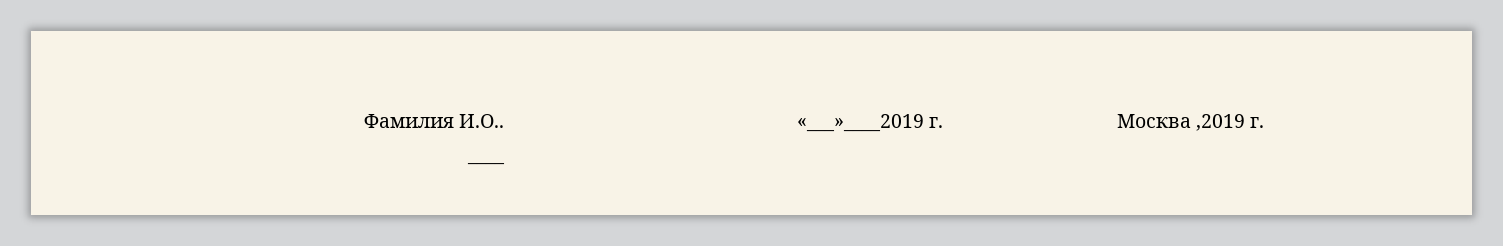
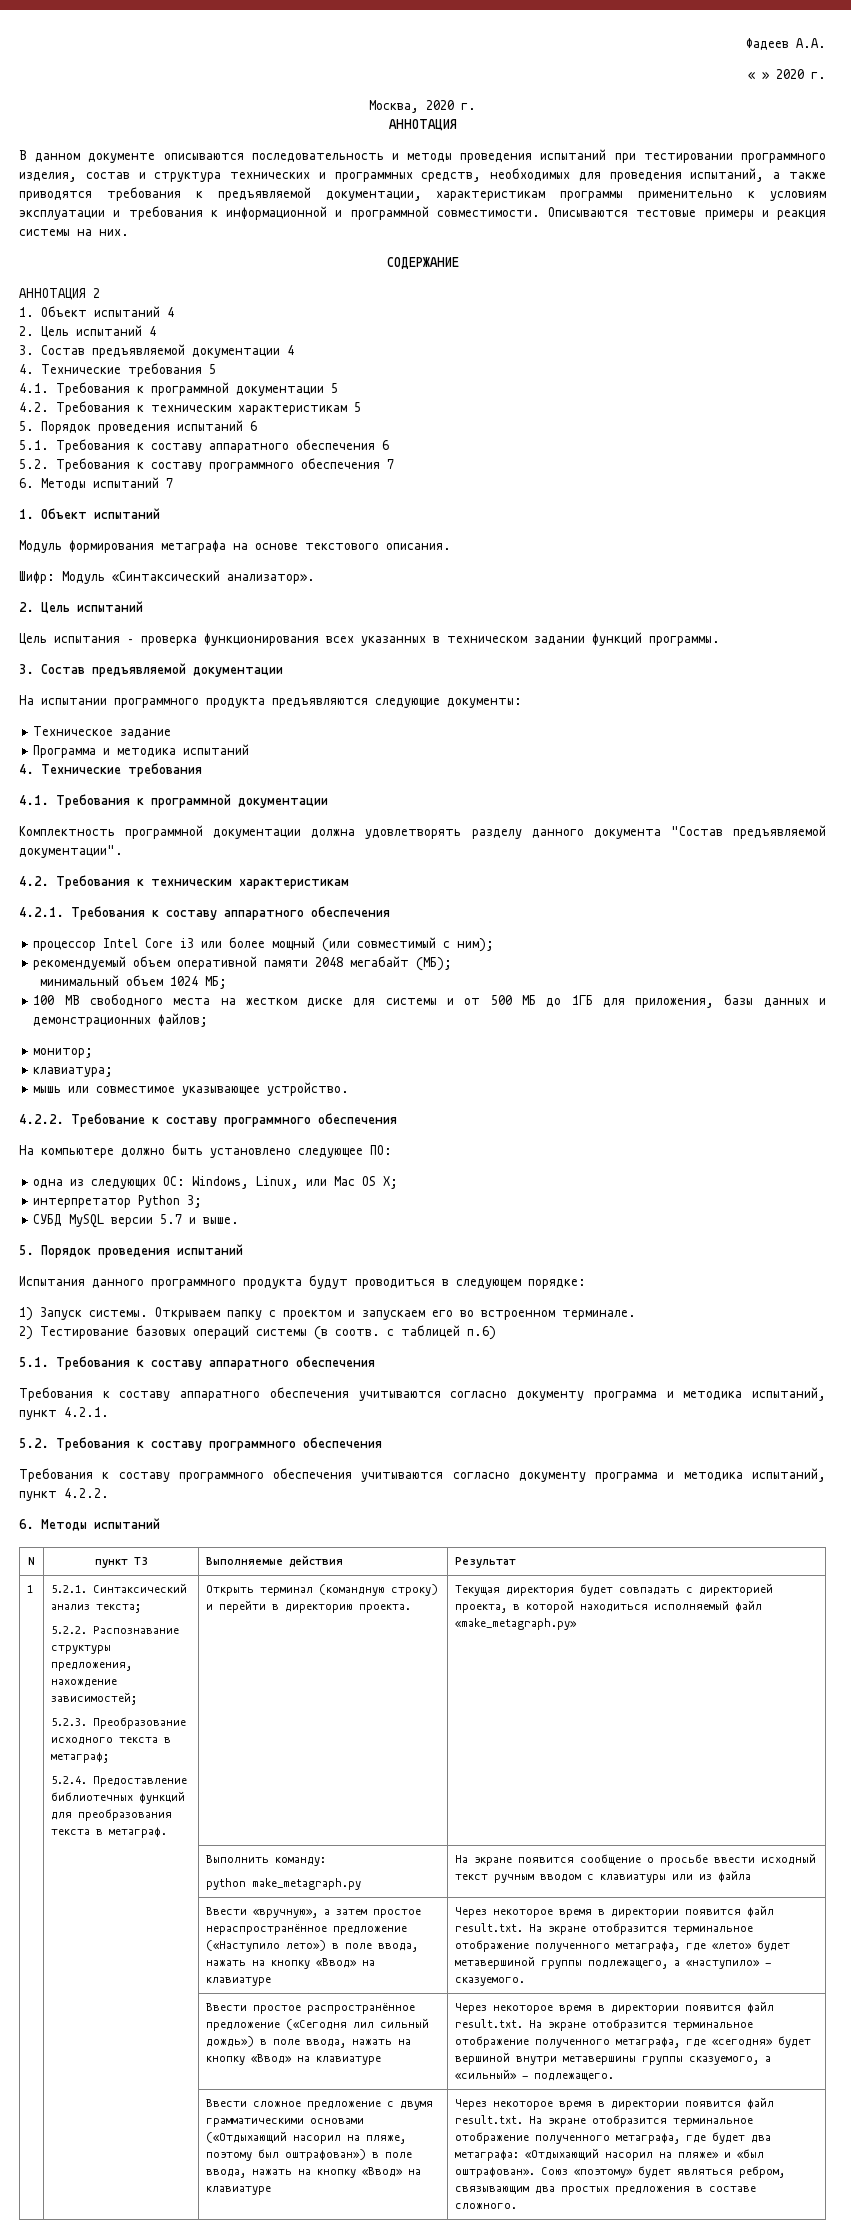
[363,114,504,128] [467,161,505,165] [796,114,943,132] [1116,114,1265,131] Фамилия И.О.. // ____ // «___»____2019 г. // Москва ,2019 г. -> [746,38,826,50] [748,69,826,80] [369,100,476,113] [388,119,457,131] [19,149,826,163] [19,168,826,182] [19,187,827,201] [19,206,826,220] [19,229,129,236] [386,257,459,269] [19,288,100,300] [19,306,174,317] [19,325,156,338] [19,344,294,358] [19,363,216,377] [19,382,338,396] [19,401,361,415] [19,420,257,434] [19,439,389,453] [19,458,394,472] [19,477,173,490] [19,508,160,519] [19,540,451,553] [19,570,315,584] [19,601,143,614] [19,632,720,646] [19,663,283,677] [19,695,522,708] [33,726,172,738] [33,744,250,758] [19,763,202,777] [19,794,328,808] [19,825,826,839] [19,845,123,858] [19,875,349,889] [19,906,390,920] [33,937,495,952] [33,956,453,971] [39,975,227,989] [33,994,826,1008] [33,1013,209,1027] [33,1048,94,1058] [33,1067,114,1077] [33,1082,350,1096] [19,1113,397,1127] [19,1144,392,1158] [33,1176,399,1189] [33,1195,203,1208] [33,1214,240,1228] [19,1244,243,1258] [19,1275,586,1289] [19,1307,636,1321] [19,1325,496,1340] [19,1356,375,1370] [19,1387,827,1401] [19,1407,109,1420] [19,1437,382,1451] [19,1468,826,1482] [19,1488,109,1501] [19,1518,160,1531] [28,1557,35,1565] [94,1557,148,1568] [206,1555,344,1567] [455,1557,517,1568] [27,1585,34,1593] [51,1583,188,1593] [51,1604,142,1613] [51,1626,180,1634] [51,1645,112,1654] [51,1662,133,1671] [51,1679,118,1687] [51,1692,138,1705] [51,1717,187,1729] [51,1737,172,1745] [51,1752,110,1763] [51,1776,188,1787] [51,1791,186,1804] [51,1809,173,1821] [51,1827,168,1838] [206,1584,439,1596] [206,1600,412,1613] [455,1583,774,1596] [455,1600,763,1613] [455,1618,578,1630] [206,1855,327,1866] [206,1878,362,1890] [455,1853,817,1866] [455,1870,752,1883] [206,1907,422,1918] [206,1924,408,1935] [206,1940,419,1952] [206,1958,376,1969] [206,1977,272,1986] [455,1905,775,1918] [455,1923,754,1935] [455,1940,791,1952] [455,1956,772,1969] [455,1977,526,1986] [206,2003,416,2014] [206,2018,430,2031] [206,2036,412,2048] [206,2054,382,2065] [455,2001,775,2014] [455,2019,754,2031] [455,2036,812,2048] [455,2052,772,2065] [455,2069,615,2081] [206,2099,434,2110] [206,2118,365,2127] [206,2131,407,2144] [206,2149,413,2161] [206,2167,422,2178] [206,2186,272,2195] [455,2097,775,2110] [455,2115,754,2127] [455,2132,772,2144] [455,2148,765,2161] [455,2166,786,2178] [455,2186,757,2195] [455,2203,518,2210] Фадеев А.А. // « » 2020 г. // Москва, 2020 г. // АННОТАЦИЯ // В данном документе описываются последовательность и методы проведения испытаний при тестировании программного изделия, состав и структура технических и программных средств, необходимых для проведения испытаний, а также приводятся требования к предъявляемой документации, характеристикам программы применительно к условиям эксплуатации и требования к информационной и программной совместимости. Описываются тестовые примеры и реакция системы на них. // СОДЕРЖАНИЕ // АННОТАЦИЯ 2 // 1. Объект испытаний 4 // 2. Цель испытаний 4 // 3. Состав предъявляемой документации 4 // 4. Технические требования 5 // 4.1. Требования к программной документации 5 // 4.2. Требования к техническим характеристикам 5 // 5. Порядок проведения испытаний 6 // 5.1. Требования к составу аппаратного обеспечения 6 // 5.2. Требования к составу программного обеспечения 7 // 6. Методы испытаний 7 // 1. Объект испытаний // Модуль формирования метаграфа на основе текстового описания. // Шифр: Модуль «Синтаксический анализатор». // 2. Цель испытаний // Цель испытания – проверка функционирования всех указанных в техническом задании функций программы. // 3. Состав предъявляемой документации // На испытании программного продукта предъявляются следующие документы: // Техническое задание // Программа и методика испытаний // 4. Технические требования // 4.1. Требования к программной документации // Комплектность программной документации должна удовлетворять разделу данного документа "Состав предъявляемой документации". // 4.2. Требования к техническим характеристикам // 4.2.1. Требования к составу аппаратного обеспечения // процессор Intel Core i3 или более мощный (или совместимый с ним); // рекомендуемый объем оперативной памяти 2048 мегабайт (МБ); // минимальный объем 1024 МБ; // 100 MB свободного места на жестком диске для системы и от 500 МБ до 1ГБ для приложения, базы данных и демонстрационных файлов; // монитор; // клавиатура; // мышь или совместимое указывающее устройство. // 4.2.2. Требование к составу программного обеспечения // На компьютере должно быть установлено следующее ПО: // одна из следующих ОС: Windows, Linux, или Mac OS X; // интерпретатор Python 3; // СУБД MySQL версии 5.7 и выше. // 5. Порядок проведения испытаний // Испытания данного программного продукта будут проводиться в следующем порядке: // 1) Запуск системы. Открываем папку с проектом и запускаем его во встроенном терминале. // 2) Тестирование базовых операций системы (в соотв. с таблицей п.6) // 5.1. Требования к составу аппаратного обеспечения // Требования к составу аппаратного обеспечения учитываются согласно документу программа и методика испытаний, пункт 4.2.1. // 5.2. Требования к составу программного обеспечения // Требования к составу программного обеспечения учитываются согласно документу программа и методика испытаний, пункт 4.2.2. // 6. Методы испытаний // N | пункт ТЗ | Выполняемые действия | Результат // 1 | 5.2.1. Синтаксический анализ текста; // 5.2.2. Распознавание структуры предложения, нахождение зависимостей; // 5.2.3. Преобразование исходного текста в метаграф; // 5.2.4. Предоставление библиотечных функций для преобразования текста в метаграф. | Открыть терминал (командную строку) и перейти в директорию проекта. | Текущая директория будет совпадать с директорией проекта, в которой находиться исполняемый файл «make_metagraph.py» // | | Выполнить команду: // python make_metagraph.py | На экране появится сообщение о просьбе ввести исходный текст ручным вводом с клавиатуры или из файла // | | Ввести «вручную», а затем простое нераспространённое предложение («Наступило лето») в поле ввода, нажать на кнопку «Ввод» на клавиатуре | Через некоторое время в директории появится файл result.txt. На экране отобразится терминальное отображение полученного метаграфа, где «лето» будет метавершиной группы подлежащего, а «наступило» - сказуемого. // | | Ввести простое распространённое предложение («Сегодня лил сильный дождь») в поле ввода, нажать на кнопку «Ввод» на клавиатуре | Через некоторое время в директории появится файл result.txt. На экране отобразится терминальное отображение полученного метаграфа, где «сегодня» будет вершиной внутри метавершины группы сказуемого, а «сильный» - подлежащего. // | | Ввести сложное предложение с двумя грамматическими основами («Отдыхающий насорил на пляже, поэтому был оштрафован») в поле ввода, нажать на кнопку «Ввод» на клавиатуре | Через некоторое время в директории появится файл result.txt. На экране отобразится терминальное отображение полученного метаграфа, где будет два метаграфа: «Отдыхающий насорил на пляже» и «был оштрафован». Союз «поэтому» будет являться ребром, связывающим два простых предложения в составе сложного.

